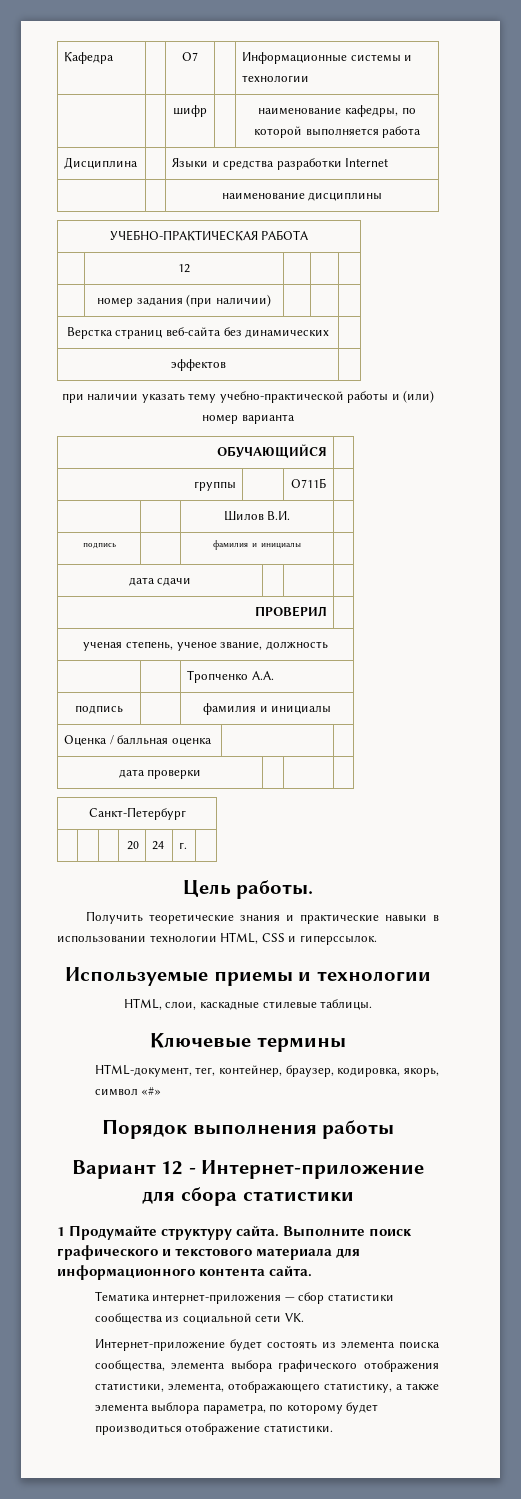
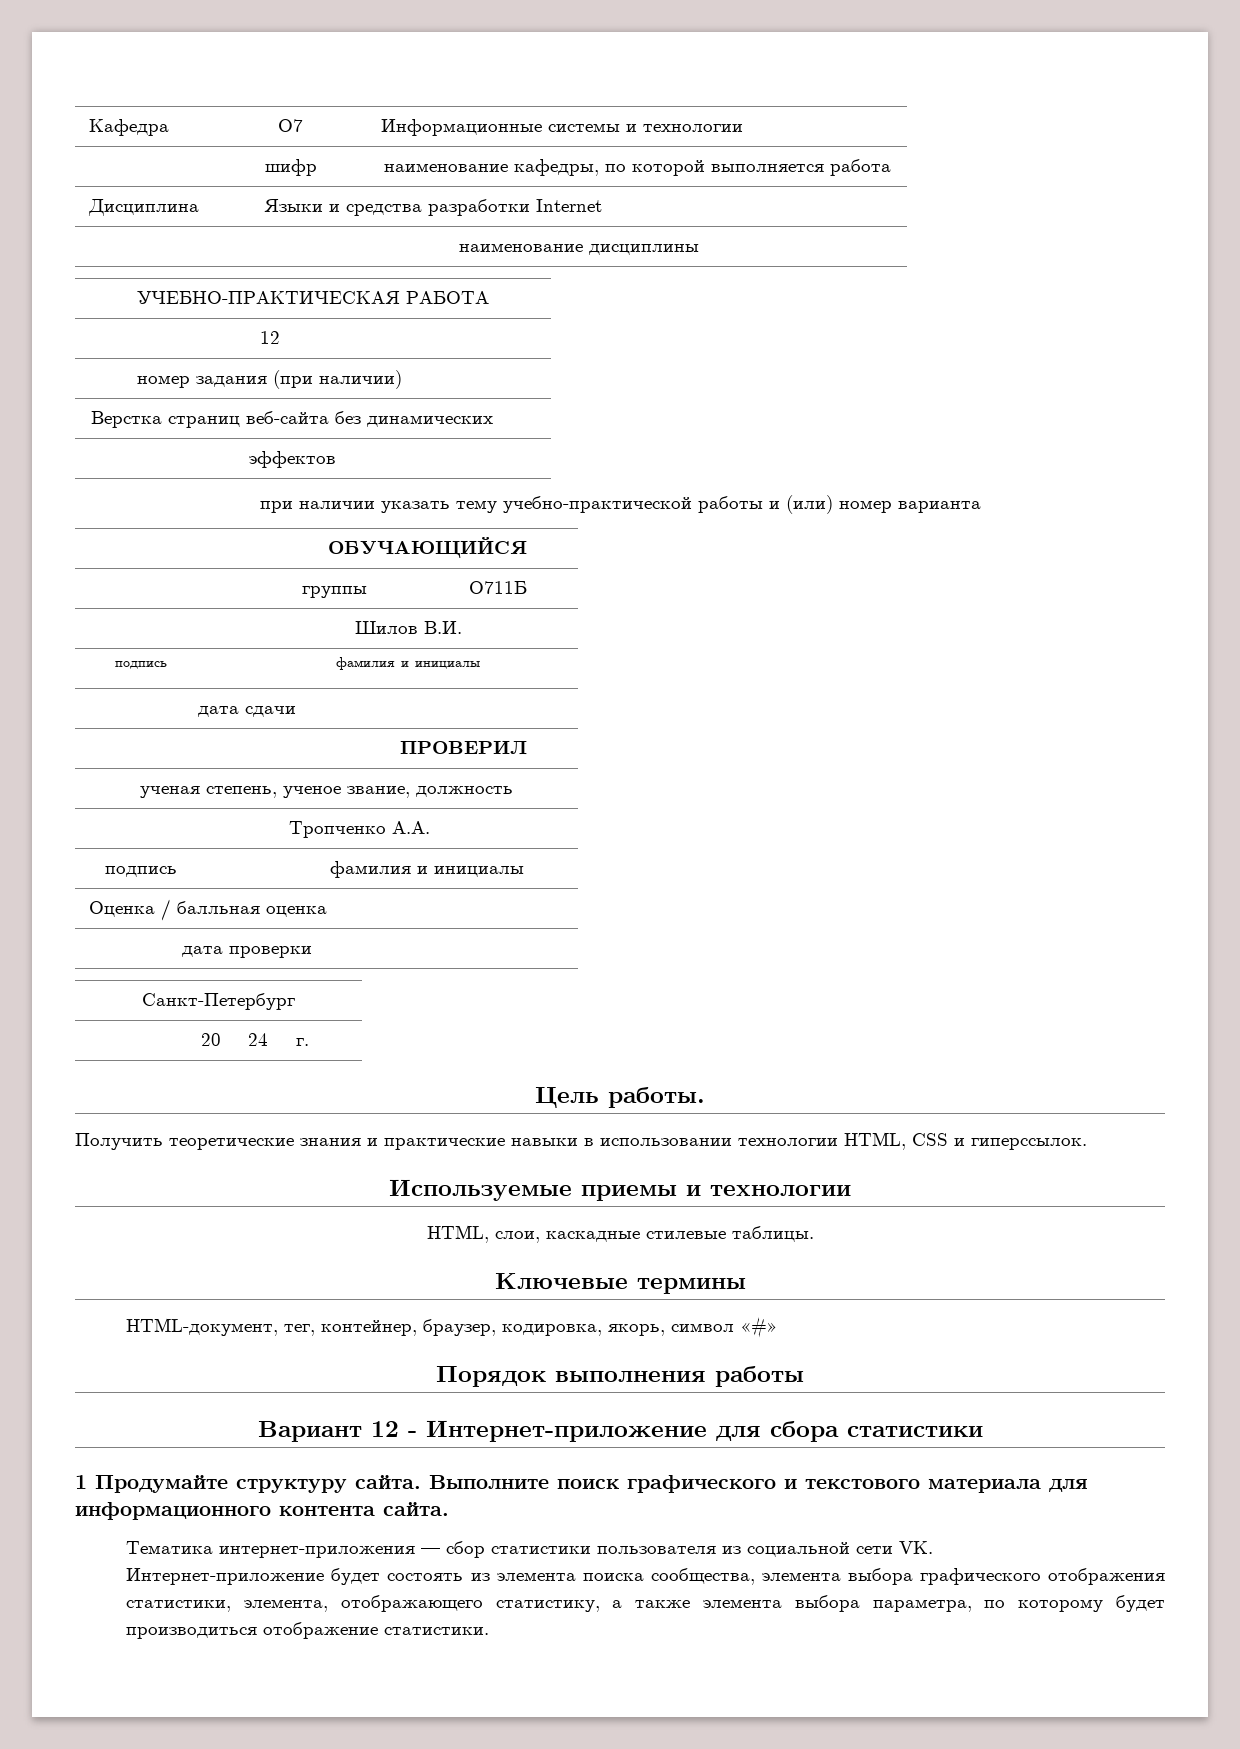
[94,1313,163,1324] сообщества -> [597,1546,717,1554] пользователя
[151,1402,201,1414] выблора -> [794,1595,860,1612] выбора

